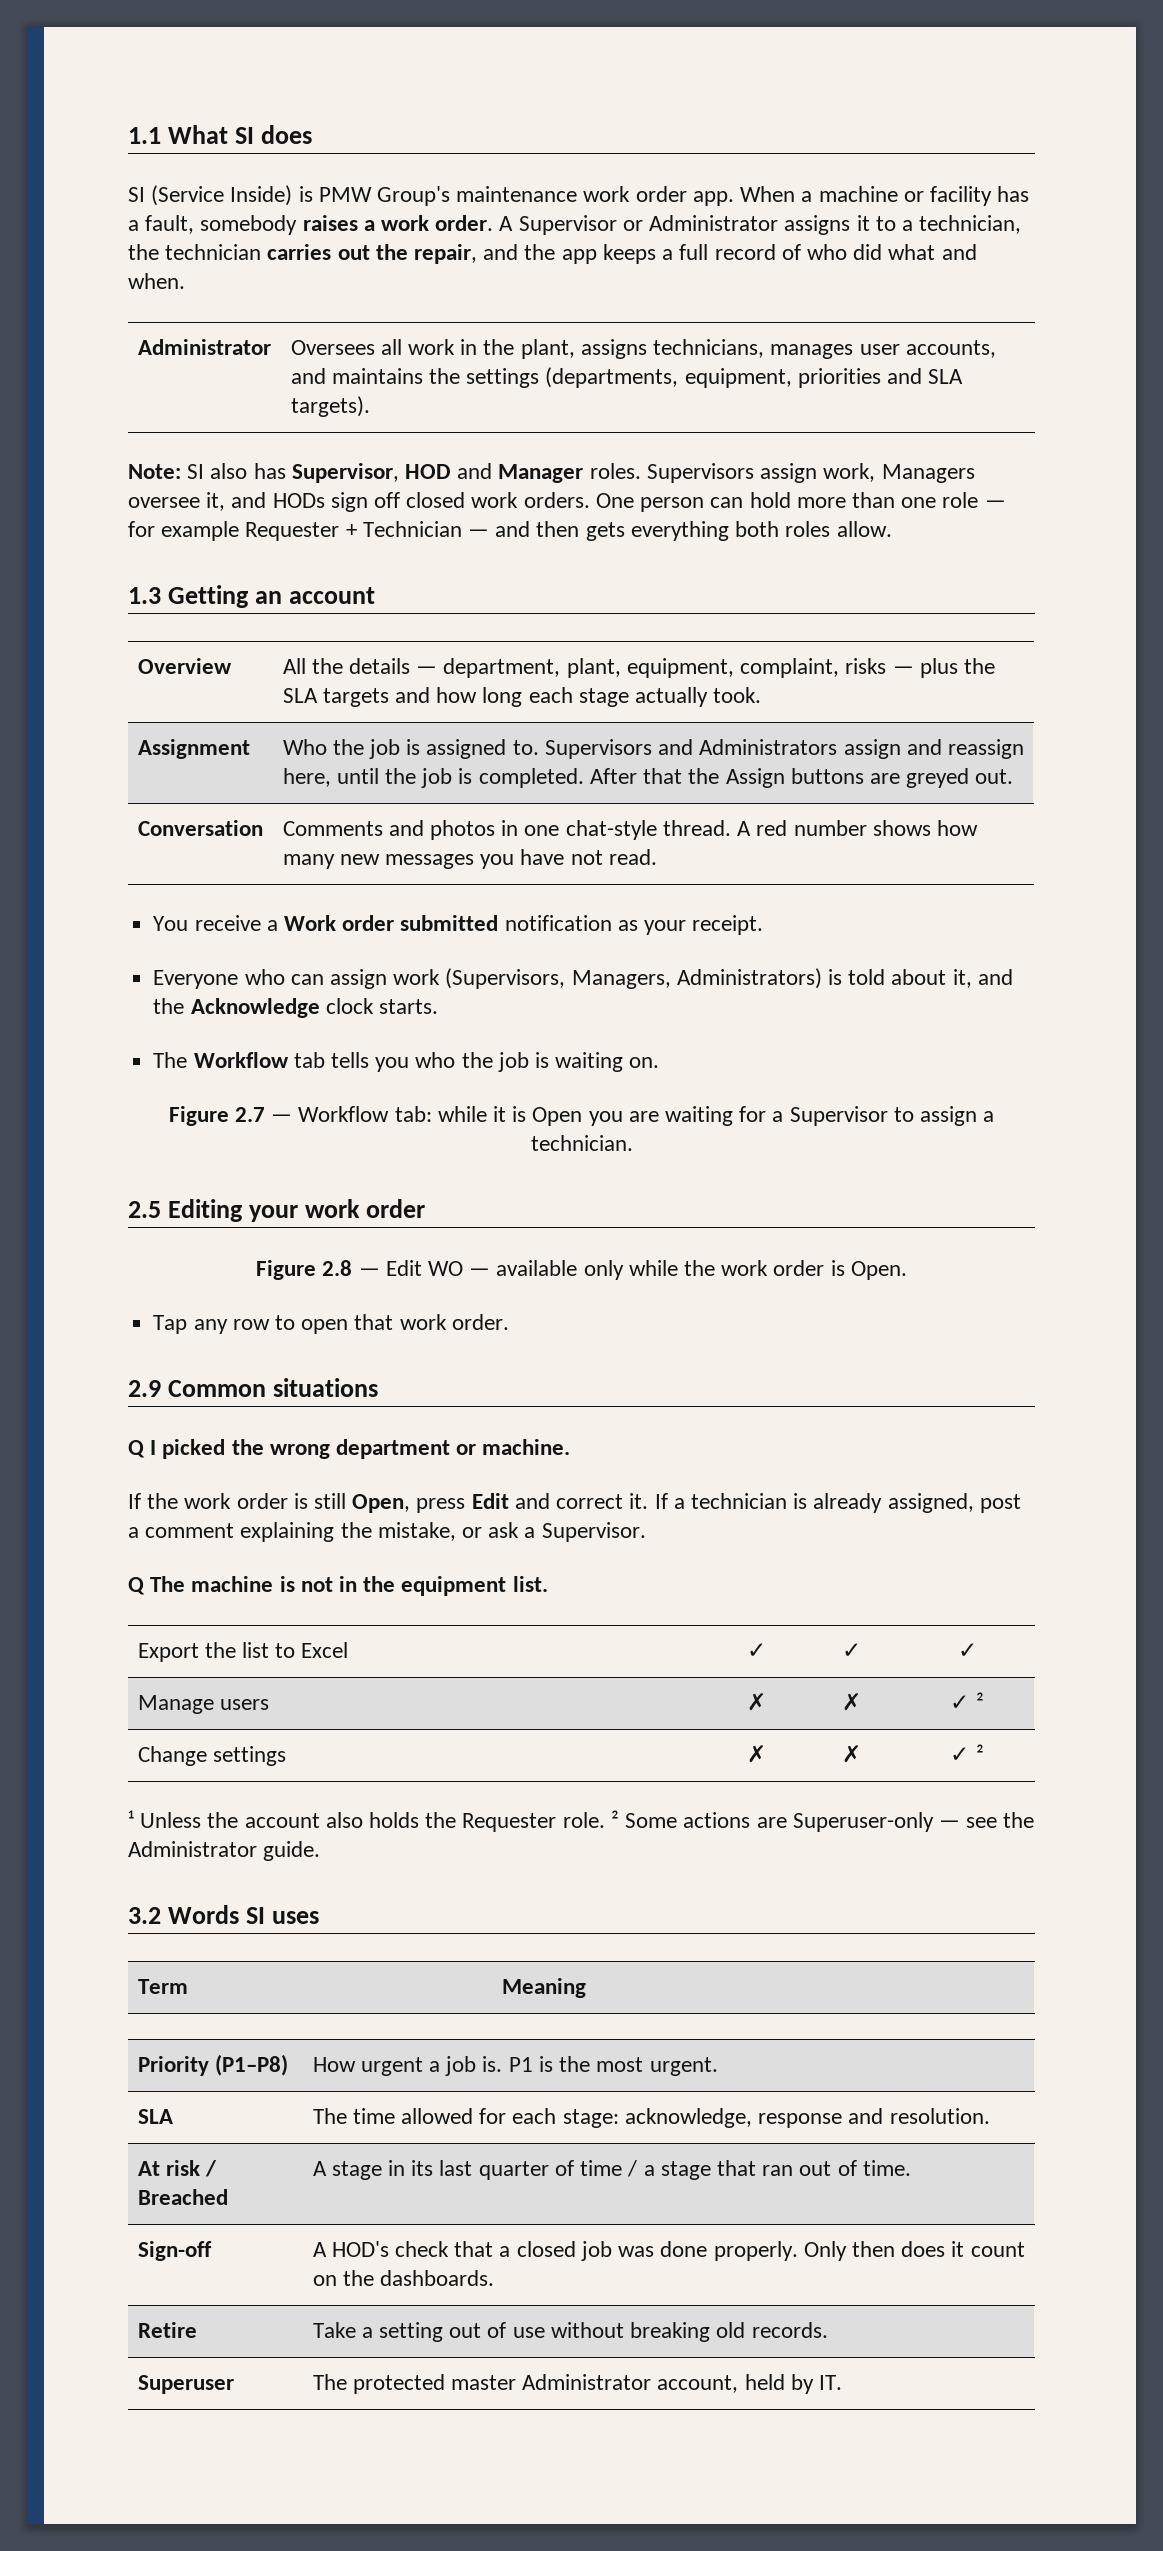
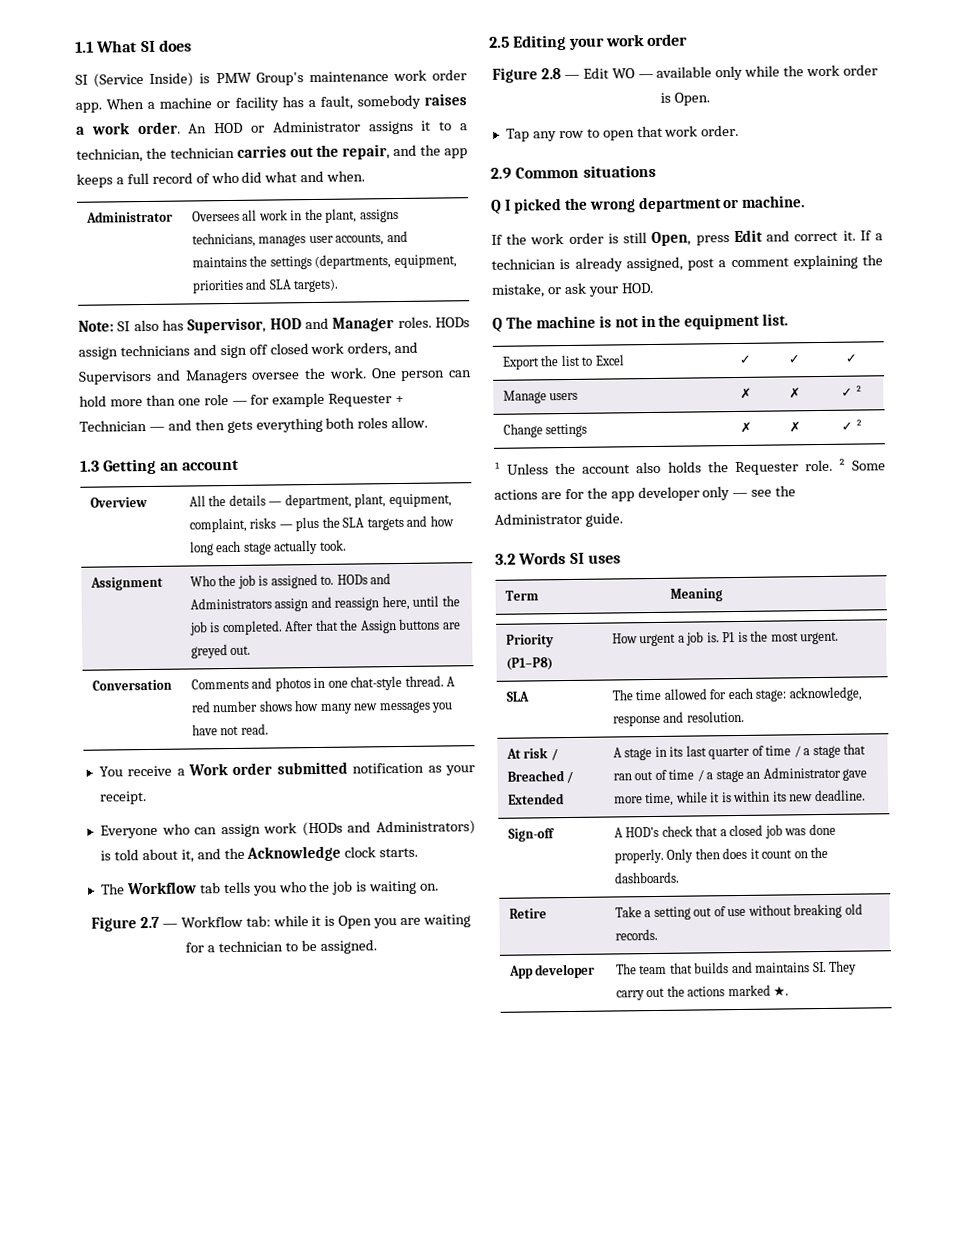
[499,215,617,235] A Supervisor -> [188,122,244,134] An HOD
[646,463,975,483] [128,492,590,512] Supervisors assign work, Managers oversee it, and HODs sign off closed work orders. -> [435,317,470,328] [78,341,419,360] [78,367,367,385] HODs assign technicians and sign off closed work orders, and Supervisors and Managers oversee the work.
[544,739,652,759] Supervisors -> [336,574,368,585] HODs
[445,968,671,989] (Supervisors, Managers, -> [301,821,372,837] (HODs and
[789,1106,995,1126] [530,1135,633,1151] Supervisor to assign a technician. -> [218,939,377,954] technician to be assigned.
[524,1522,646,1542] a Supervisor. -> [588,282,654,297] your HOD.
[792,1812,934,1832] Superuser-only -> [564,486,731,502] for the app developer only
(228, 2197) none -> [566,770,575,784] [507,793,565,805] / Extended
[862,2160,911,2176] time. -> [668,766,868,783] [613,789,866,807] time / a stage an Administrator gave more time, while it is within its new deadline.
[137,2375,234,2394] [312,2374,843,2394] Superuser | The protected master Administrator account, held by IT. -> [508,963,596,979] [615,960,858,975] [615,984,790,1001] App developer | The team that builds and maintains SI. They carry out the actions marked ★.

